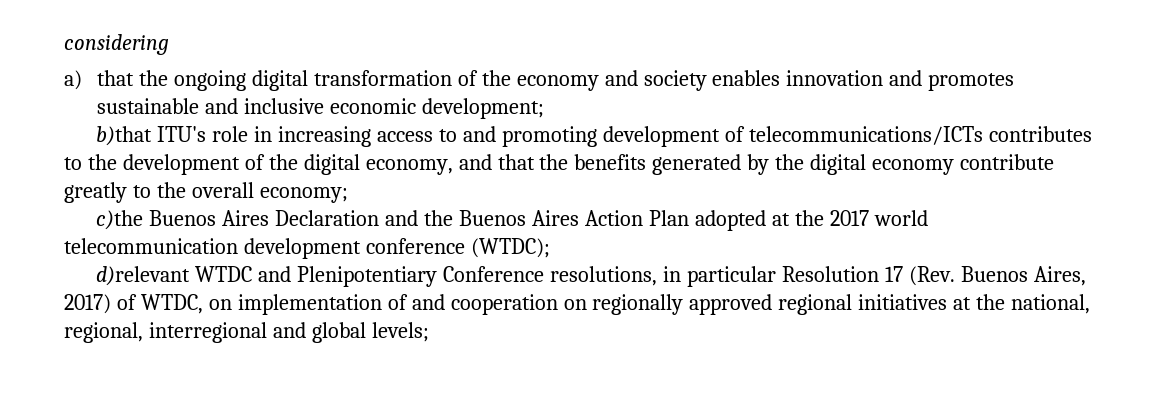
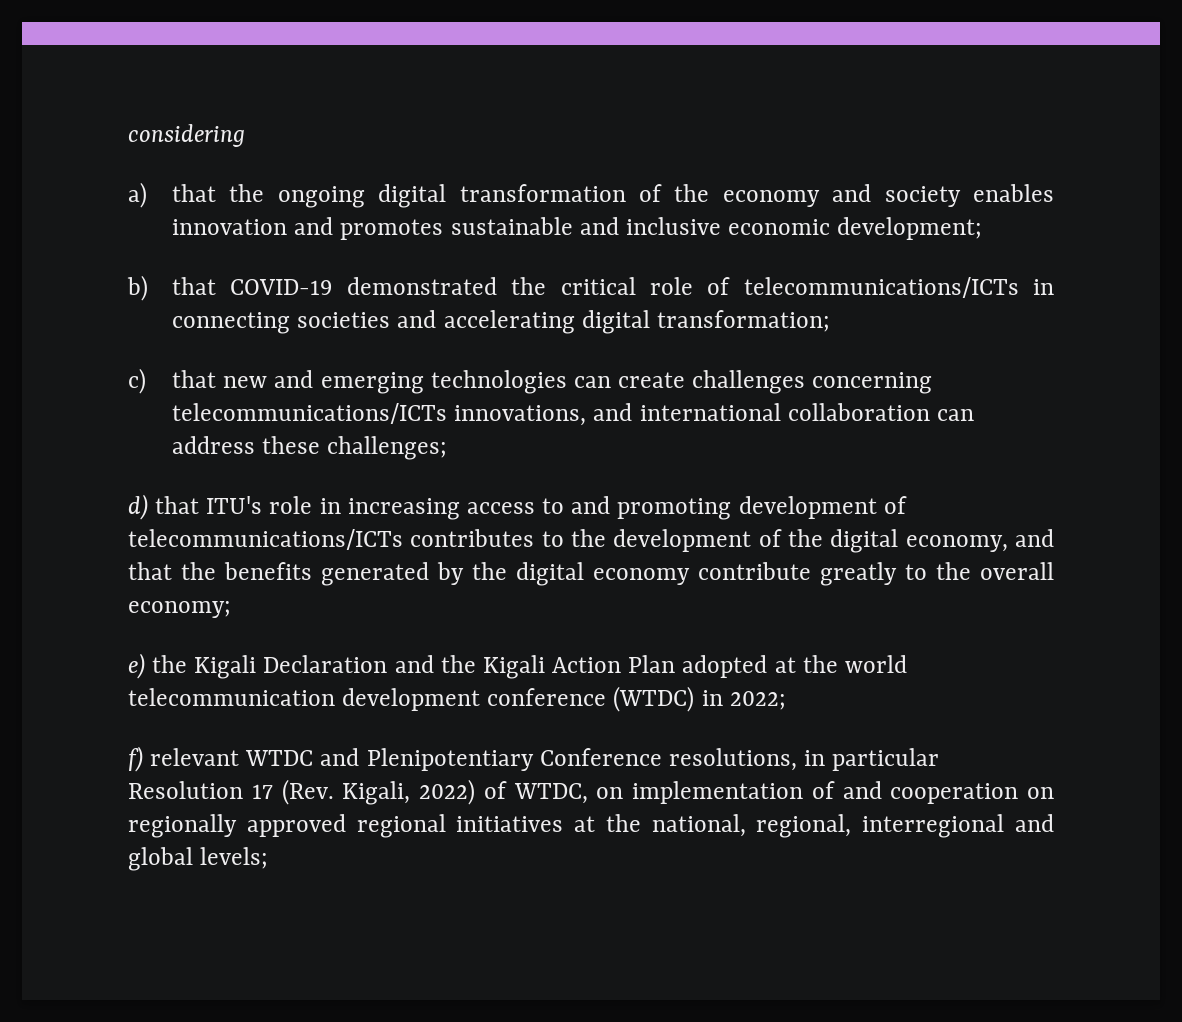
[96,126,153,146] b)that -> [127,275,1054,301] [172,310,830,334] [128,368,933,394] [172,403,974,426] [172,436,448,460] [128,494,200,520] b) that COVID-19 demonstrated the critical role of telecommunications/ICTs in connecting societies and accelerating digital transformation; // c) that new and emerging technologies can create challenges concerning telecommunications/ICTs innovations, and international collaboration can address these challenges; // d) that
[96,210,270,230] c)the Buenos Aires -> [128,653,257,679] e) the Kigali
[459,210,580,226] Buenos Aires -> [482,655,545,679] Kigali
[829,210,869,226] 2017 -> (838, 664) none
[470,238,550,258] [96,266,191,286] (WTDC); // d)relevant -> [613,686,786,712] [128,746,240,772] (WTDC) in 2022; // f) relevant
[960,266,1086,286] [64,294,111,314] Buenos Aires, 2017) -> [342,779,475,805] Kigali, 2022)

